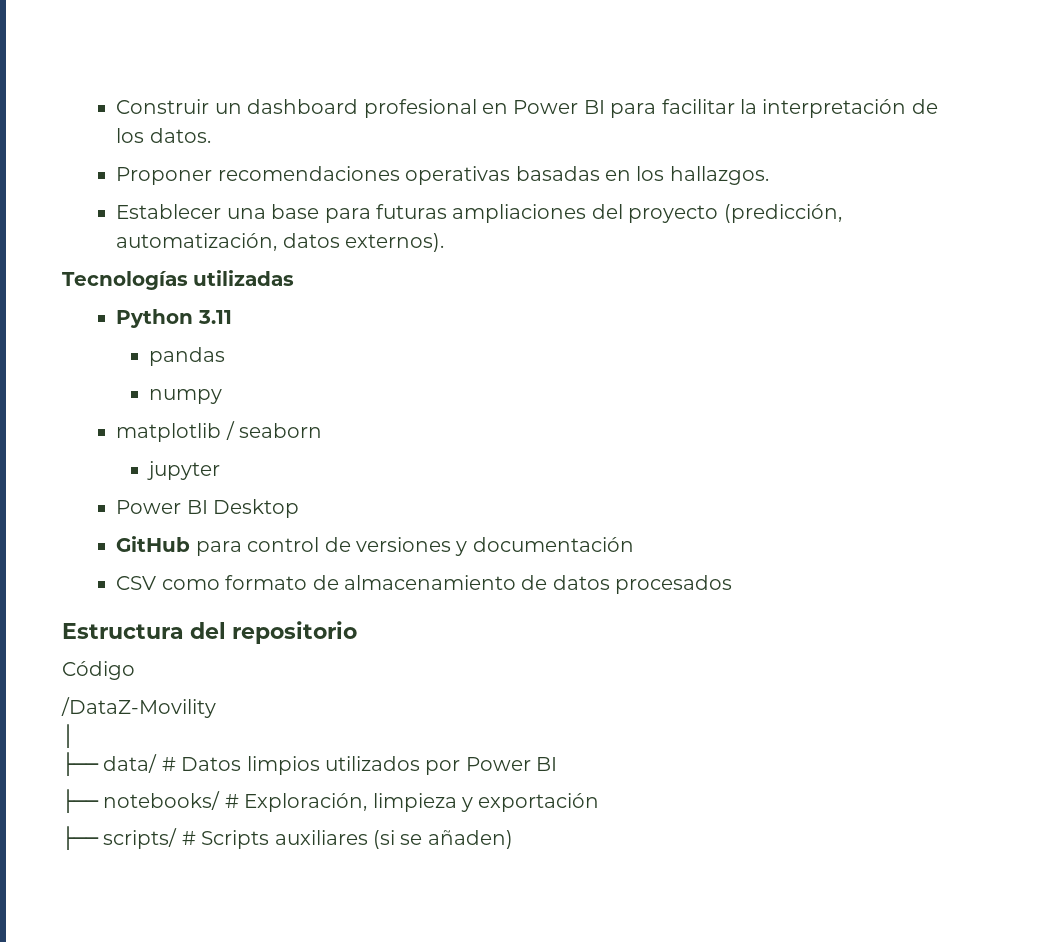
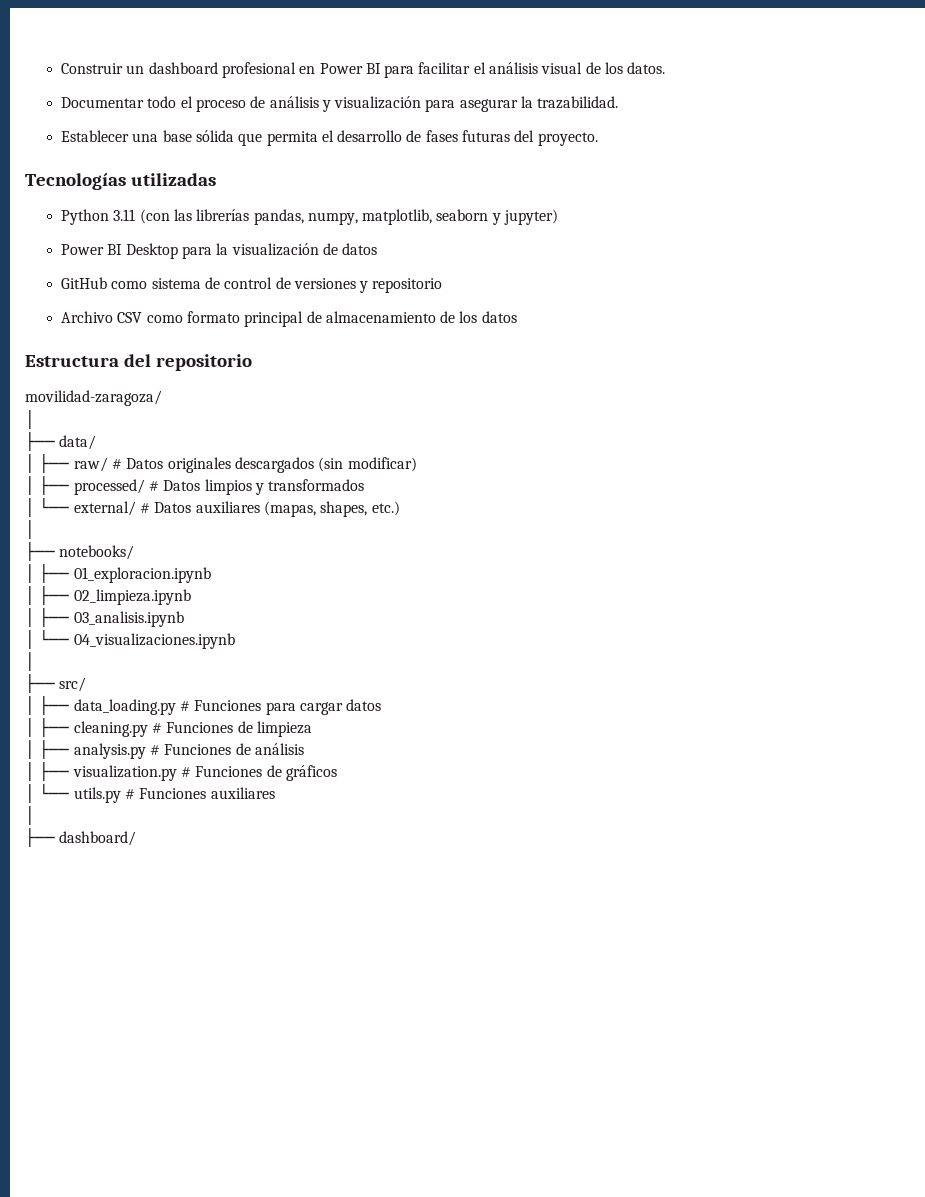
[739,99,907,118] la interpretación -> [473,62,583,74] el análisis visual
[116,166,769,185] [116,204,842,223] [116,233,445,252] [62,270,295,290] [116,309,232,328] [148,347,225,366] [148,389,222,404] [116,421,235,442] Proponer recomendaciones operativas basadas en los hallazgos. // Establecer una base para futuras ampliaciones del proyecto (predicción, automatización, datos externos). // Tecnologías utilizadas // Python 3.11 // pandas // numpy // matplotlib / -> [60,96,619,112] [60,130,598,146] [25,173,216,190] [60,209,433,225] Documentar todo el proceso de análisis y visualización para asegurar la trazabilidad. // Establecer una base sólida que permita el desarrollo de fases futuras del proyecto. // Tecnologías utilizadas // Python 3.11 (con las librerías pandas, numpy, matplotlib,
[146,461,220,480] // jupyter -> [491,209,559,225] y jupyter)
[116,536,242,556] // GitHub para -> [181,243,378,259] [60,277,220,289] para la visualización de datos // GitHub como sistema de
[472,537,634,552] documentación // -> [372,278,443,293] [60,311,113,323] repositorio // Archivo
(308, 582) none -> [244,311,304,327] principal
[552,575,733,594] datos procesados -> [459,311,517,323] los datos
[62,661,135,680] [61,697,216,718] Código // /DataZ-Movility -> [25,390,162,406] movilidad-zaragoza/
[161,756,558,775] [62,789,600,813] [62,826,513,850] # Datos limpios utilizados por Power BI // ├── notebooks/ # Exploración, limpieza y exportación // ├── scripts/ # Scripts auxiliares (si se añaden) -> [25,453,417,473] [25,475,365,495] [25,497,400,517] [25,519,35,539] [25,541,135,561] [25,563,211,583] [25,585,191,605] [25,607,184,627] [25,629,235,649] [25,651,35,671] [25,673,87,693] [25,695,382,715] [25,717,312,737] [25,739,304,759] [25,761,337,781] [25,783,275,803] [25,805,35,825] [25,827,137,847] // │ ├── raw/ # Datos originales descargados (sin modificar) // │ ├── processed/ # Datos limpios y transformados // │ └── external/ # Datos auxiliares (mapas, shapes, etc.) // │ // ├── notebooks/ // │ ├── 01_exploracion.ipynb // │ ├── 02_limpieza.ipynb // │ ├── 03_analisis.ipynb // │ └── 04_visualizaciones.ipynb // │ // ├── src/ // │ ├── data_loading.py # Funciones para cargar datos // │ ├── cleaning.py # Funciones de limpieza // │ ├── analysis.py # Funciones de análisis // │ ├── visualization.py # Funciones de gráficos // │ └── utils.py # Funciones auxiliares // │ // ├── dashboard/

